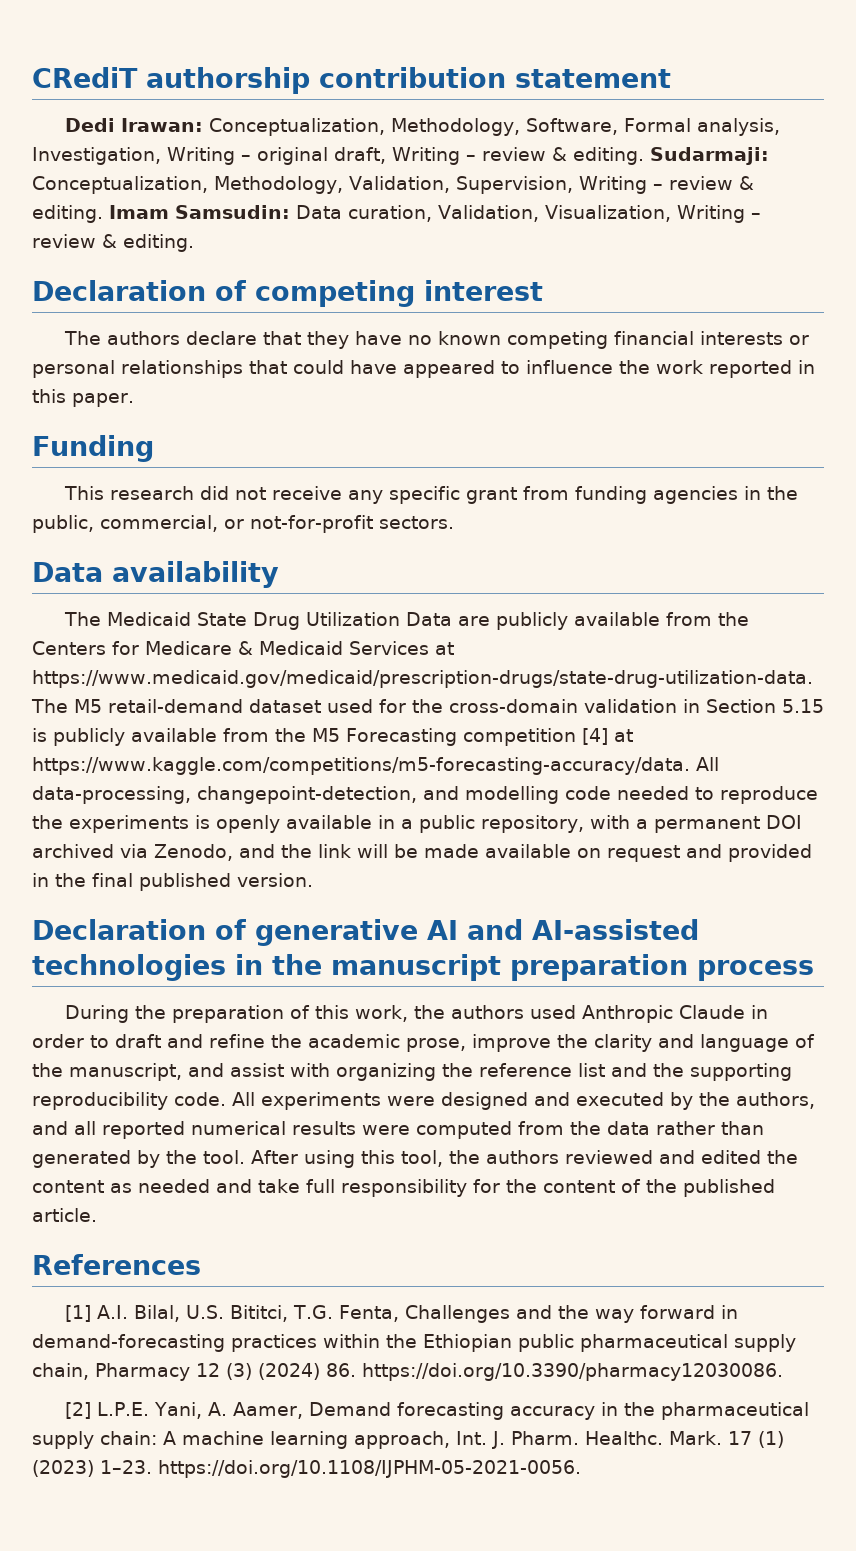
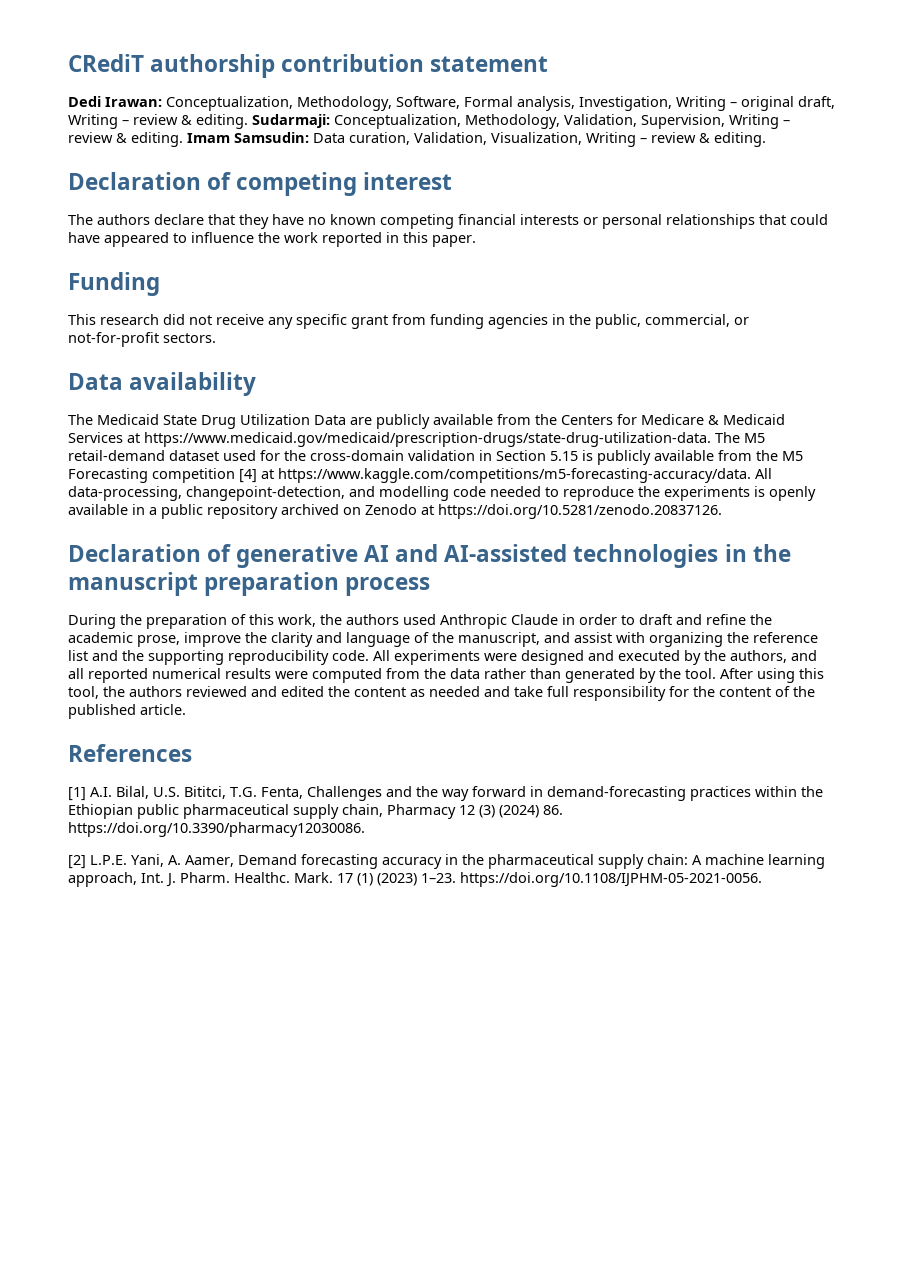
[481,815,802,833] [32,844,812,862] [32,873,313,891] repository, with a permanent DOI archived via Zenodo, and the link will be made available on request and provided in the final published version. -> [207,504,722,519] repository archived on Zenodo at https://doi.org/10.5281/zenodo.20837126.

